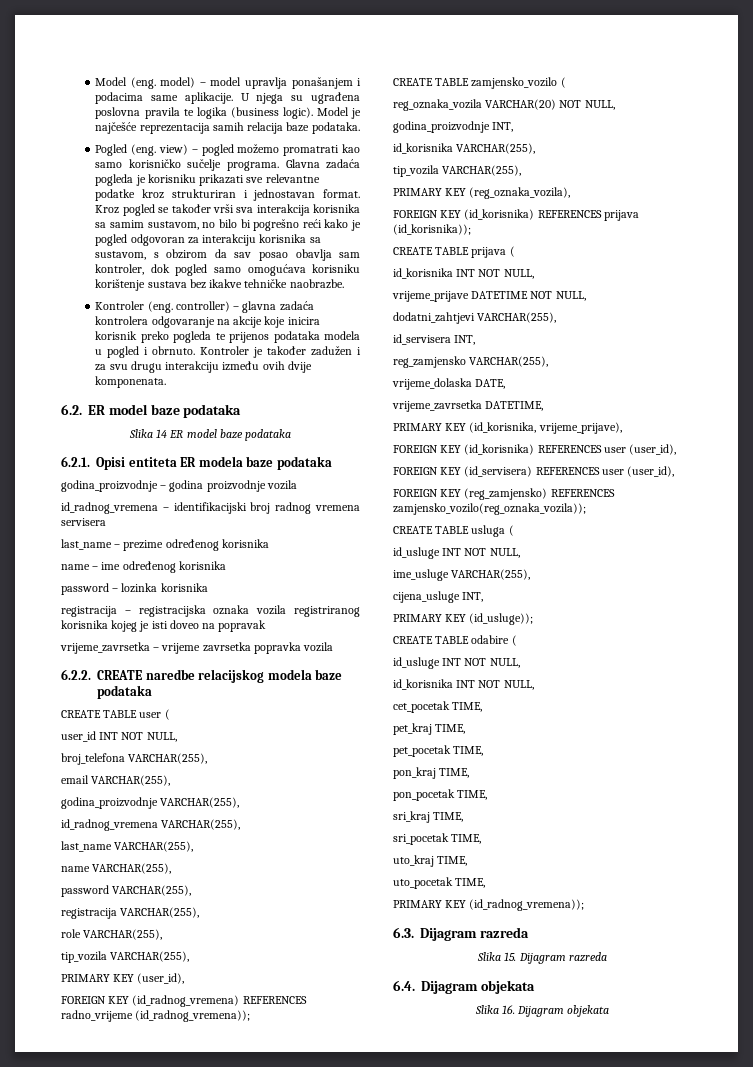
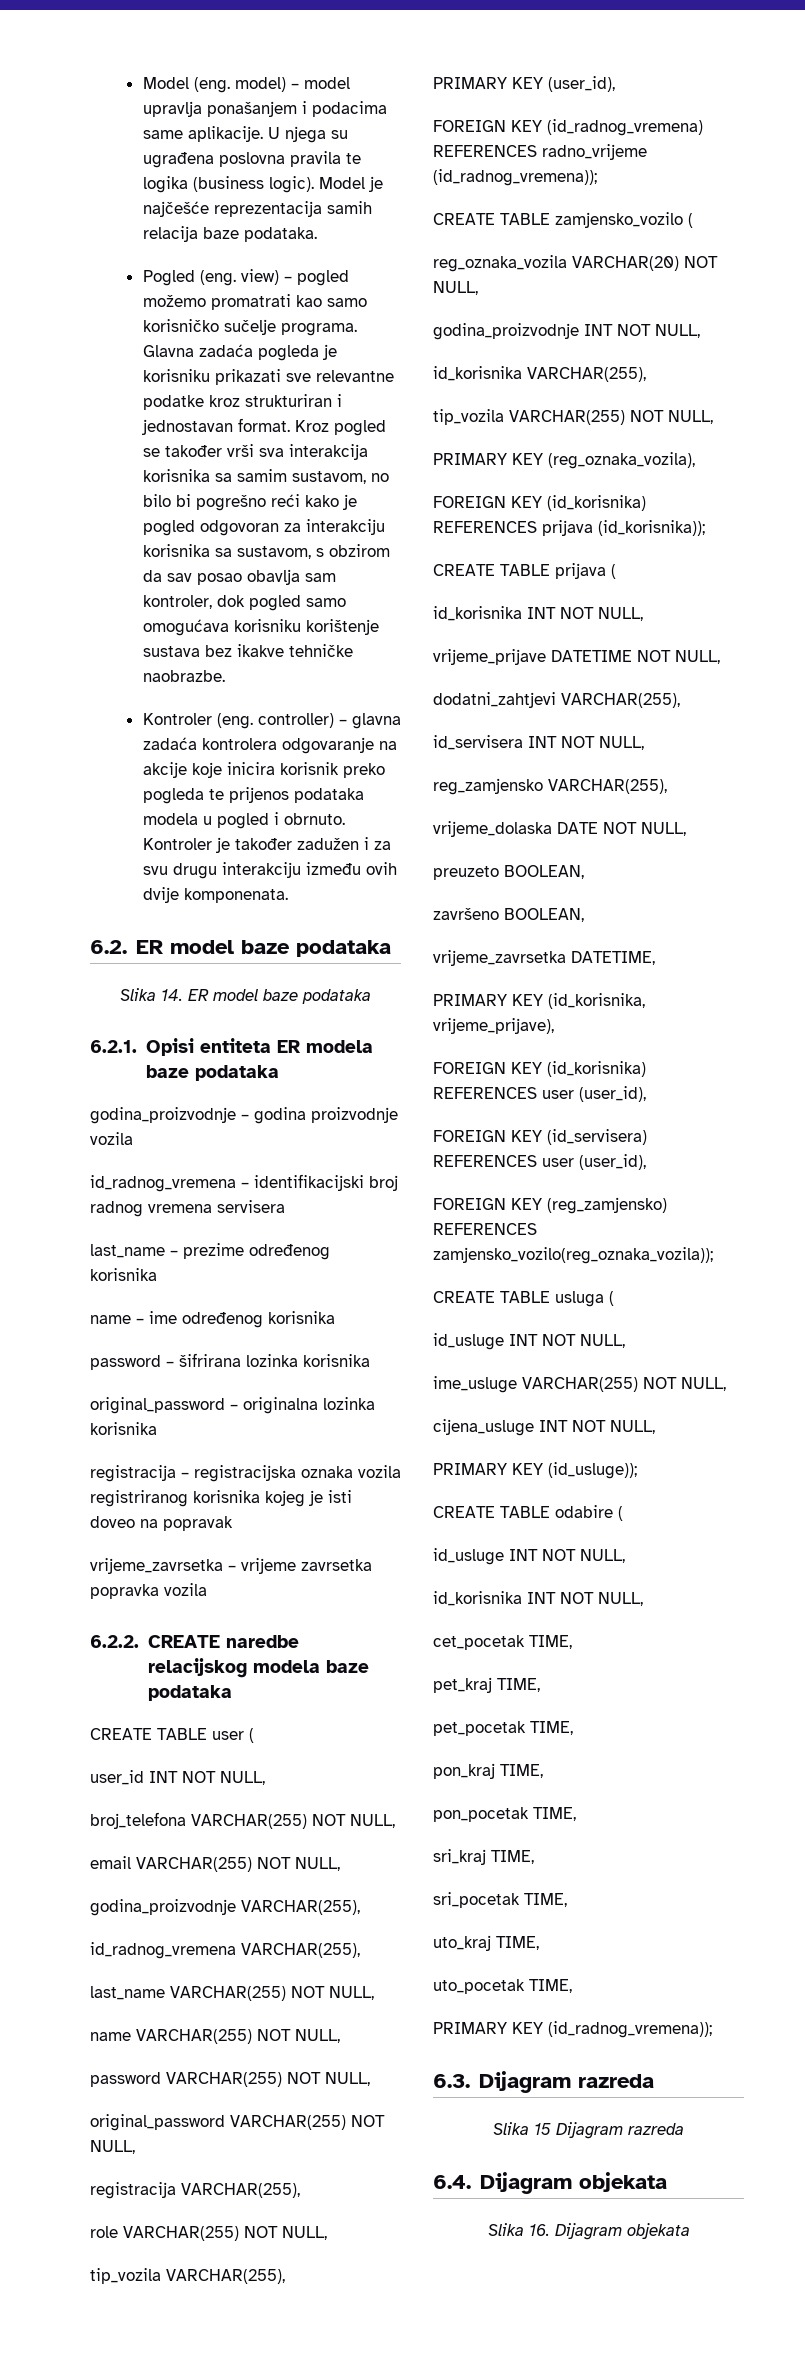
[156,429,168,438] 14 -> [161,989,183,1001] 14.
(119, 590) none -> [179,1353,370,1367] [90,1397,318,1414] šifrirana lozinka korisnika // original_password – originalna
[128,753,208,764] [61,775,171,786] VARCHAR(255), // email VARCHAR(255), -> [191,1814,395,1829] [90,1856,340,1872] VARCHAR(255) NOT NULL, // email VARCHAR(255) NOT NULL,
[114,841,194,852] [61,863,172,874] [61,885,192,897] VARCHAR(255), // name VARCHAR(255), // password VARCHAR(255), -> [170,1986,374,2001] [90,2029,340,2044] [90,2072,370,2087] [90,2114,385,2131] [90,2140,135,2154] VARCHAR(255) NOT NULL, // name VARCHAR(255) NOT NULL, // password VARCHAR(255) NOT NULL, // original_password VARCHAR(255) NOT NULL,
[83,929,163,940] VARCHAR(255), -> [123,2226,327,2241] VARCHAR(255) NOT NULL,
[492,122,514,132] INT, -> [584,324,700,338] INT NOT NULL,
[442,165,522,176] VARCHAR(255), -> [509,410,713,425] VARCHAR(255) NOT NULL,
[454,335,476,345] INT, -> [528,736,644,750] INT NOT NULL,
[475,379,506,389] DATE, -> [557,822,686,836] [433,865,584,880] [433,908,584,922] DATE NOT NULL, // preuzeto BOOLEAN, // završeno BOOLEAN,
[451,569,531,580] [393,591,484,603] VARCHAR(255), // cijena_usluge INT, -> [522,1377,726,1392] [433,1419,655,1436] VARCHAR(255) NOT NULL, // cijena_usluge INT NOT NULL,
[504,952,517,961] 15. -> [534,2123,551,2135] 15

